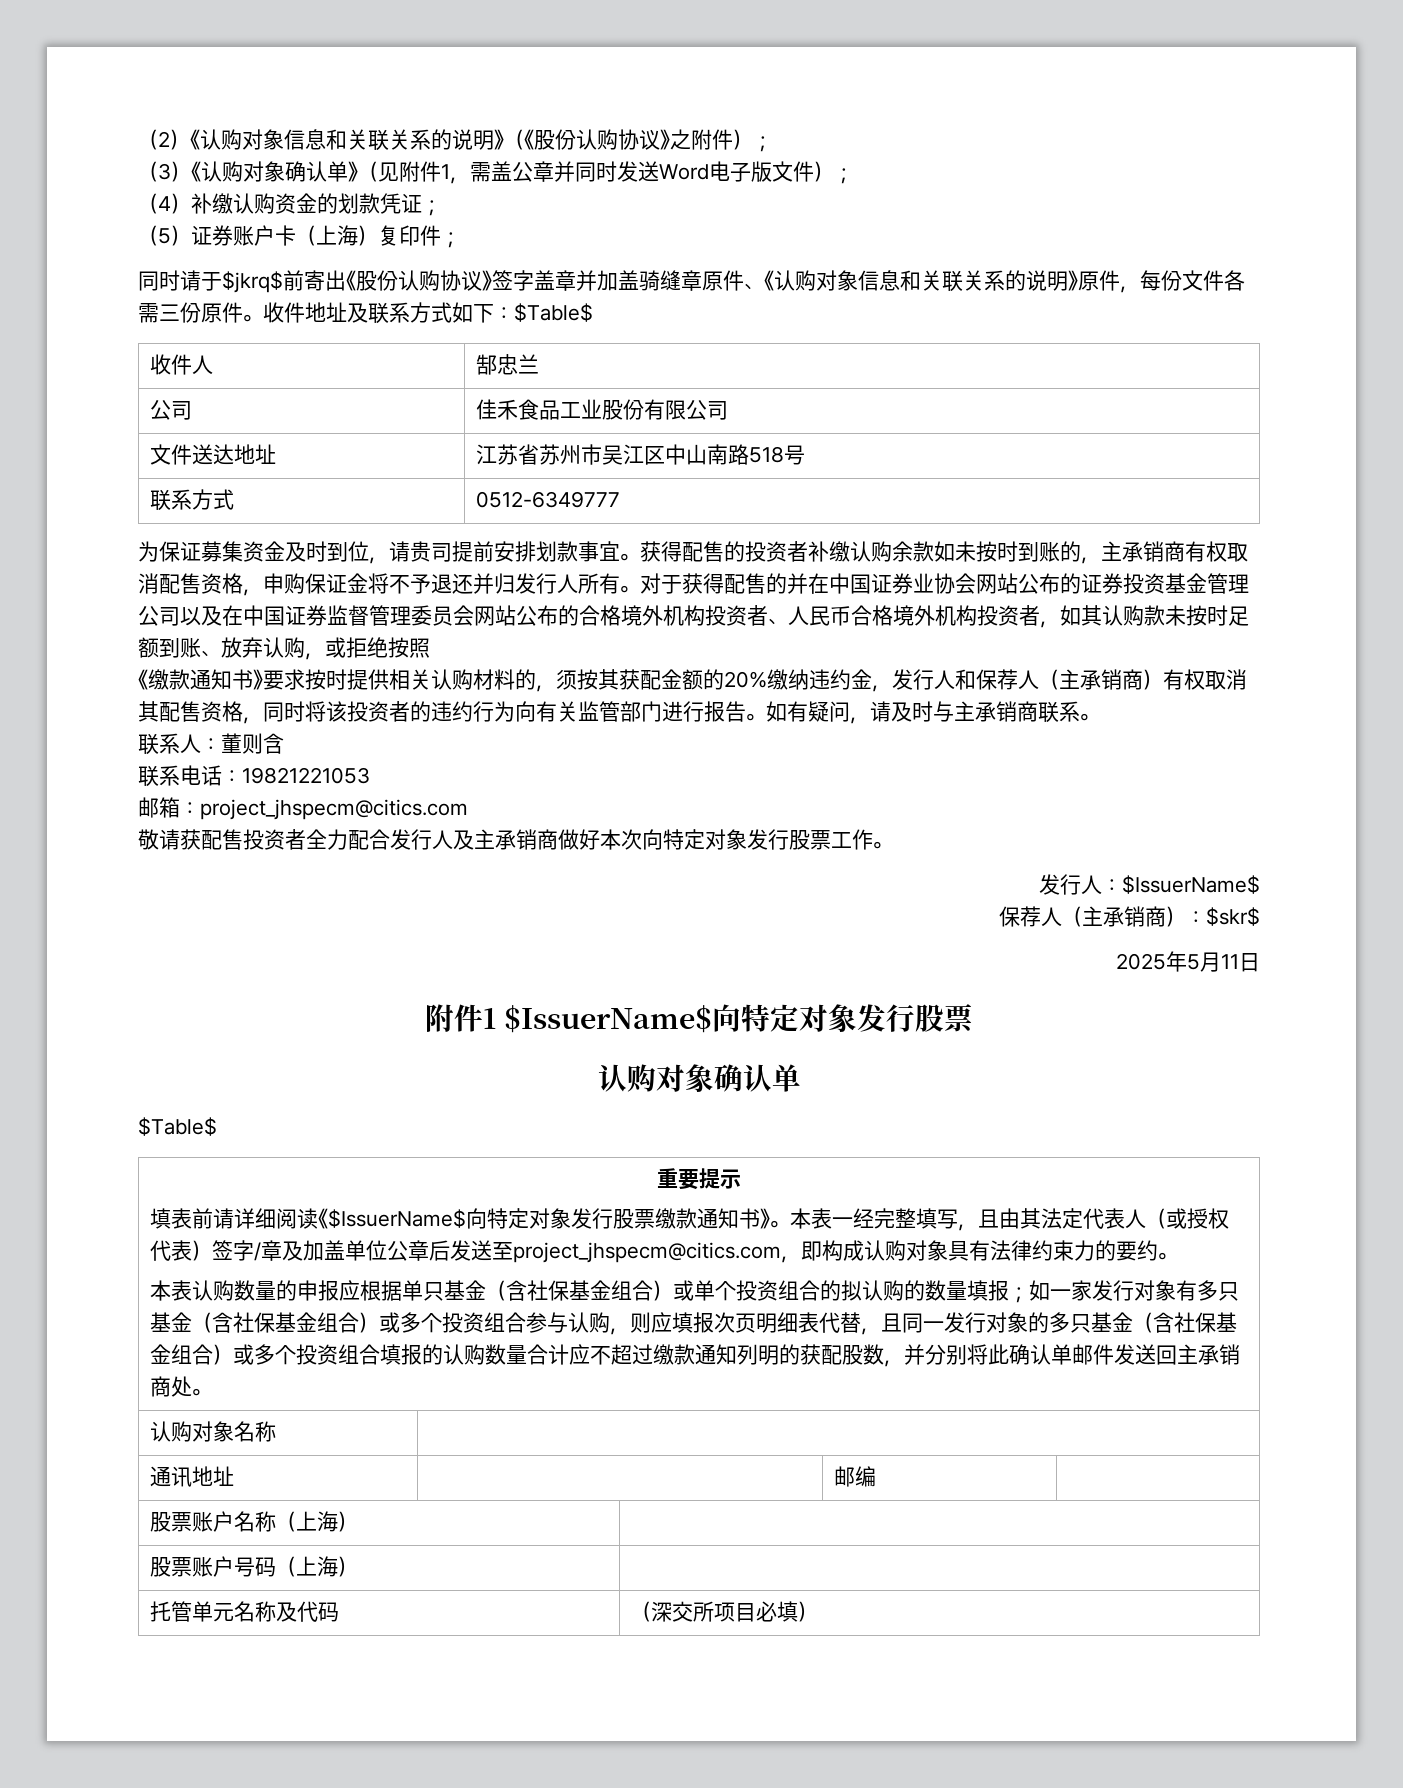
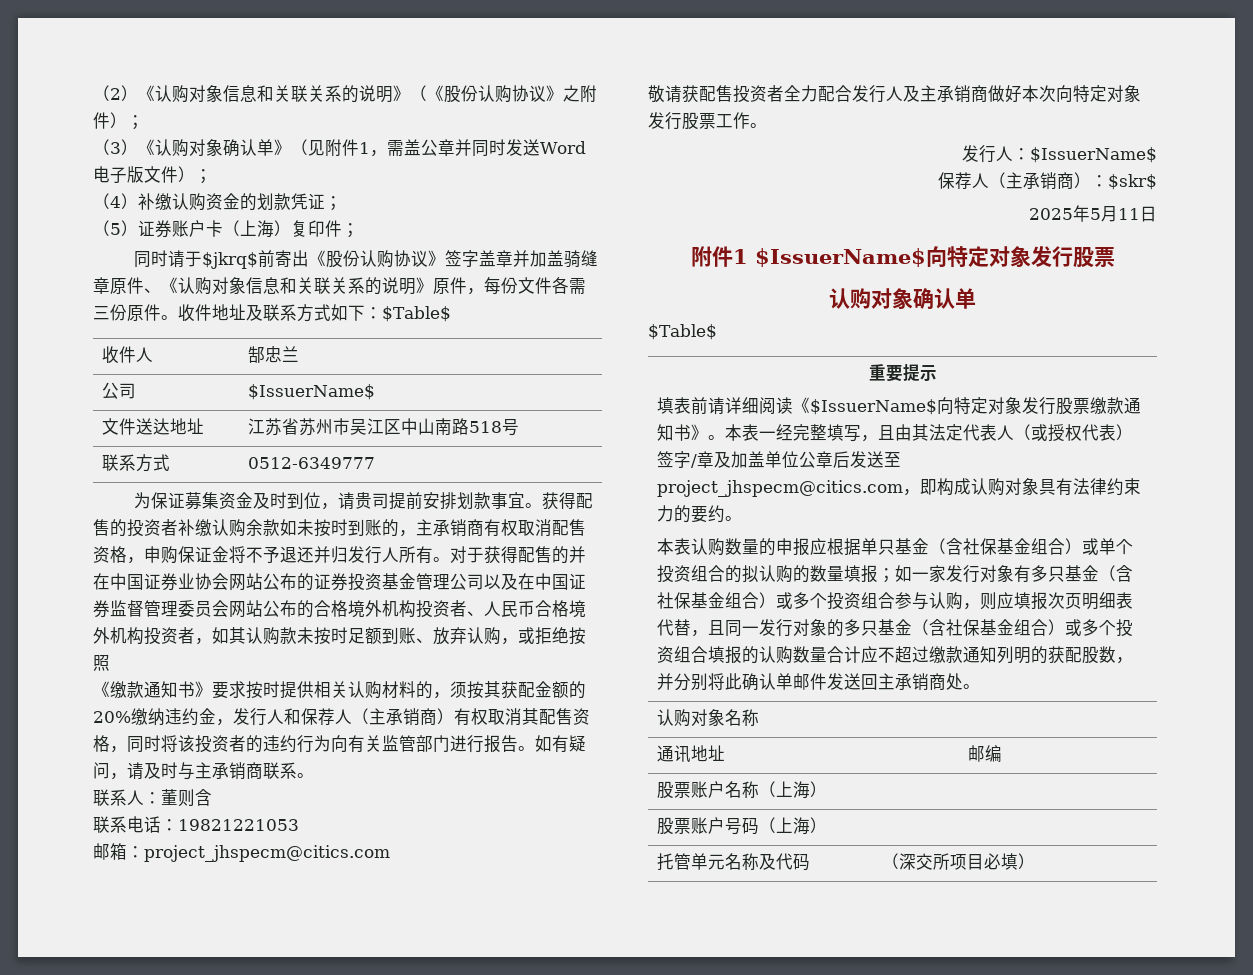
[475,399,728,420] 佳禾食品工业股份有限公司 -> [247,384,375,400] $IssuerName$

